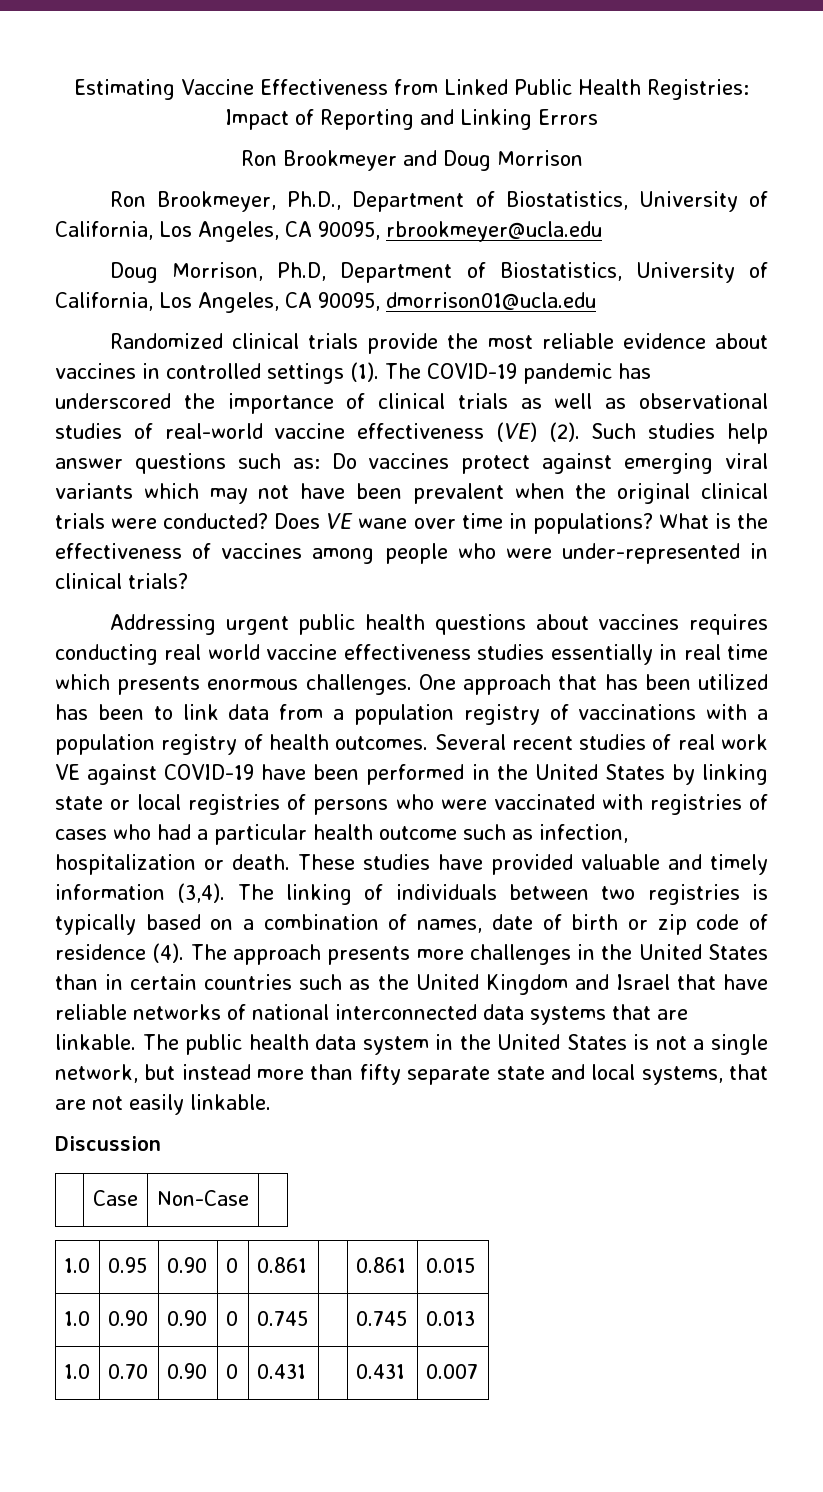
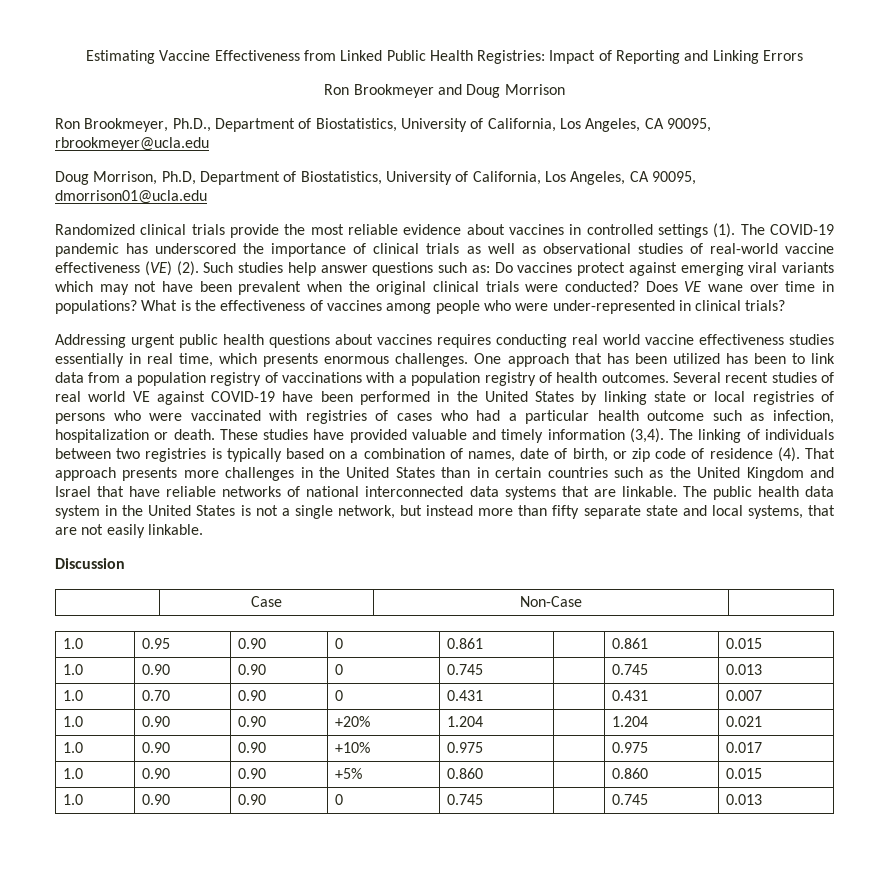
[727,644,769,660] time -> [179,353,214,367] time,
[720,734,768,750] work -> [88,391,126,402] world
[571,914,619,930] birth -> [572,448,608,462] birth,
[190,944,227,960] The -> [805,448,836,459] That
(478, 1371) none -> [62,716,83,727] [141,716,170,727] [237,716,266,727] [334,716,370,727] [446,716,483,727] [611,716,648,727] [725,716,762,727] [62,742,83,753] [141,742,170,753] [237,742,266,753] [334,742,370,753] [446,742,483,753] [611,742,648,753] [725,742,762,753] [62,768,83,779] [141,768,170,779] [237,768,266,779] [334,768,362,779] [446,768,483,779] [611,768,648,779] [725,768,762,779] [62,794,83,805] [141,794,170,805] [237,794,266,805] [334,794,343,805] [446,794,483,805] [611,794,648,805] [725,794,762,805] // 1.0 | 0.90 | 0.90 | +20% | 1.204 | | 1.204 | 0.021 // 1.0 | 0.90 | 0.90 | +10% | 0.975 | | 0.975 | 0.017 // 1.0 | 0.90 | 0.90 | +5% | 0.860 | | 0.860 | 0.015 // 1.0 | 0.90 | 0.90 | 0 | 0.745 | | 0.745 | 0.013

